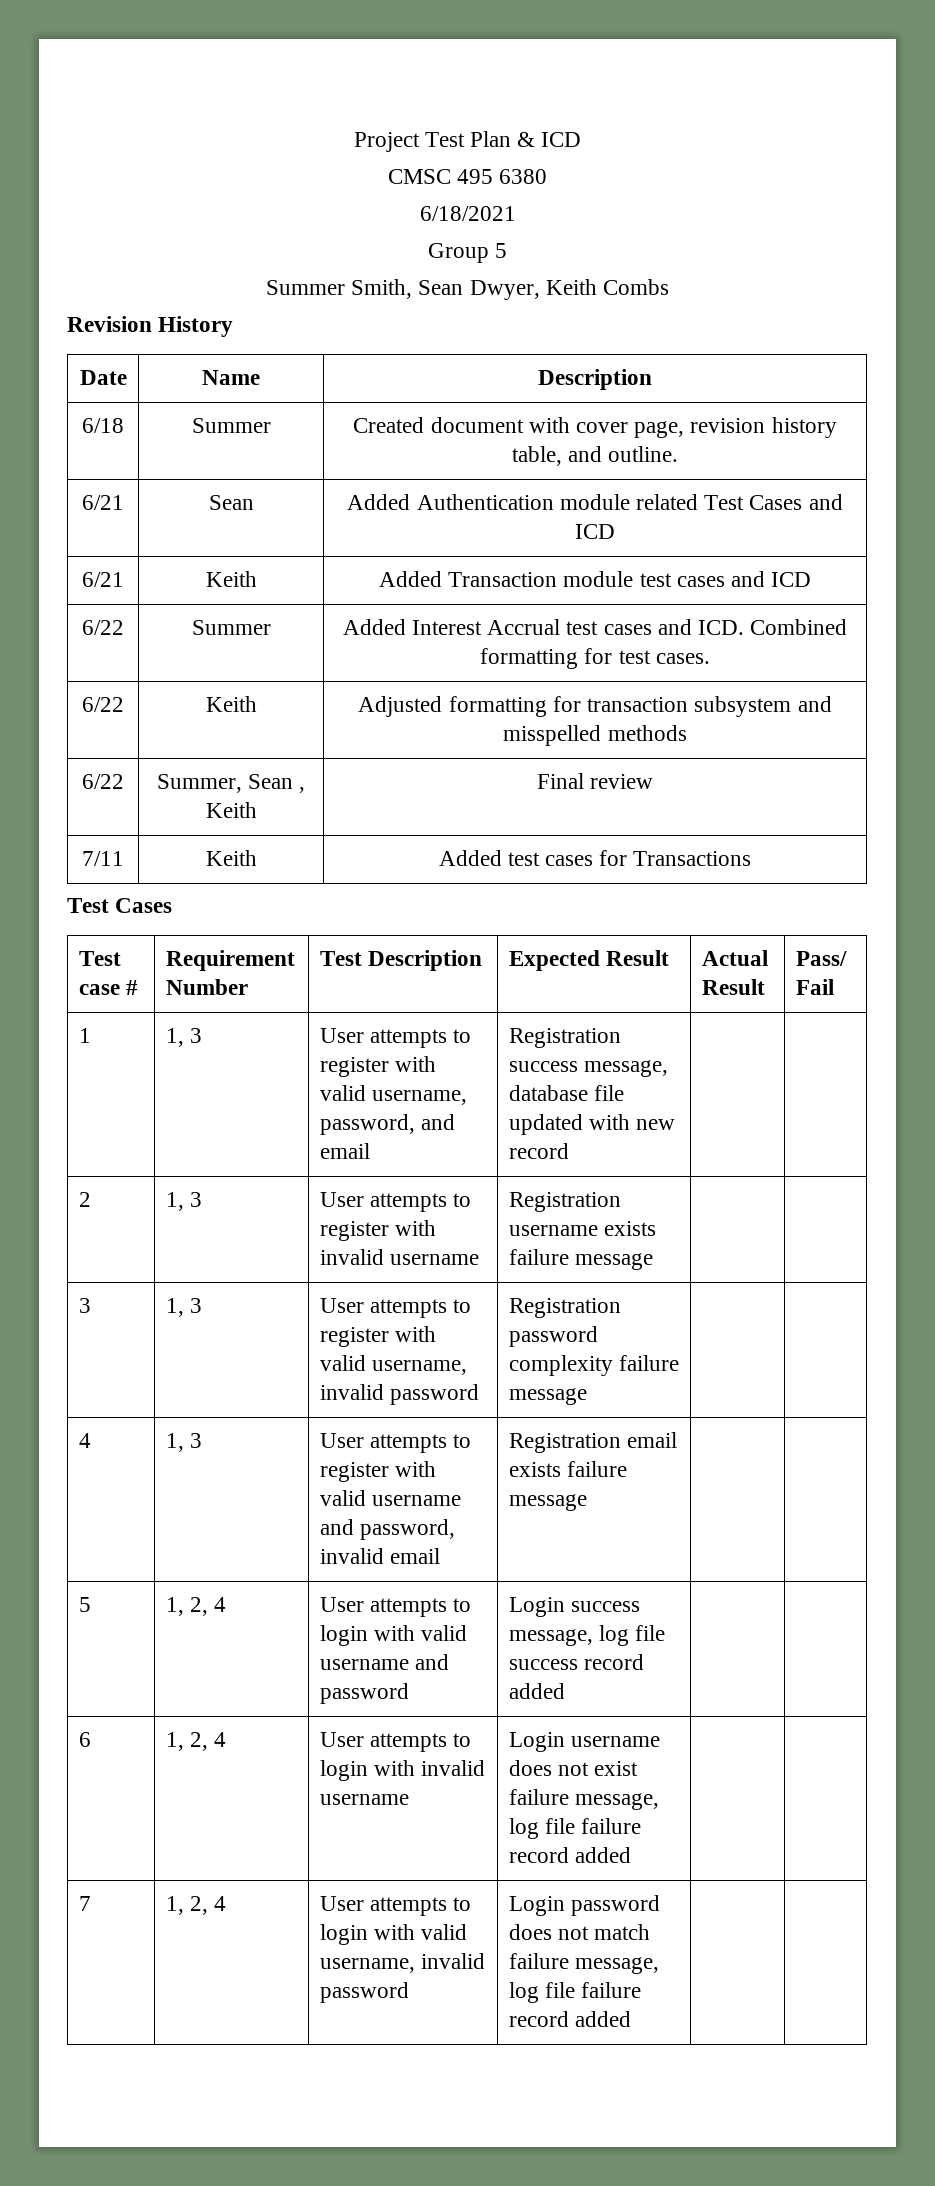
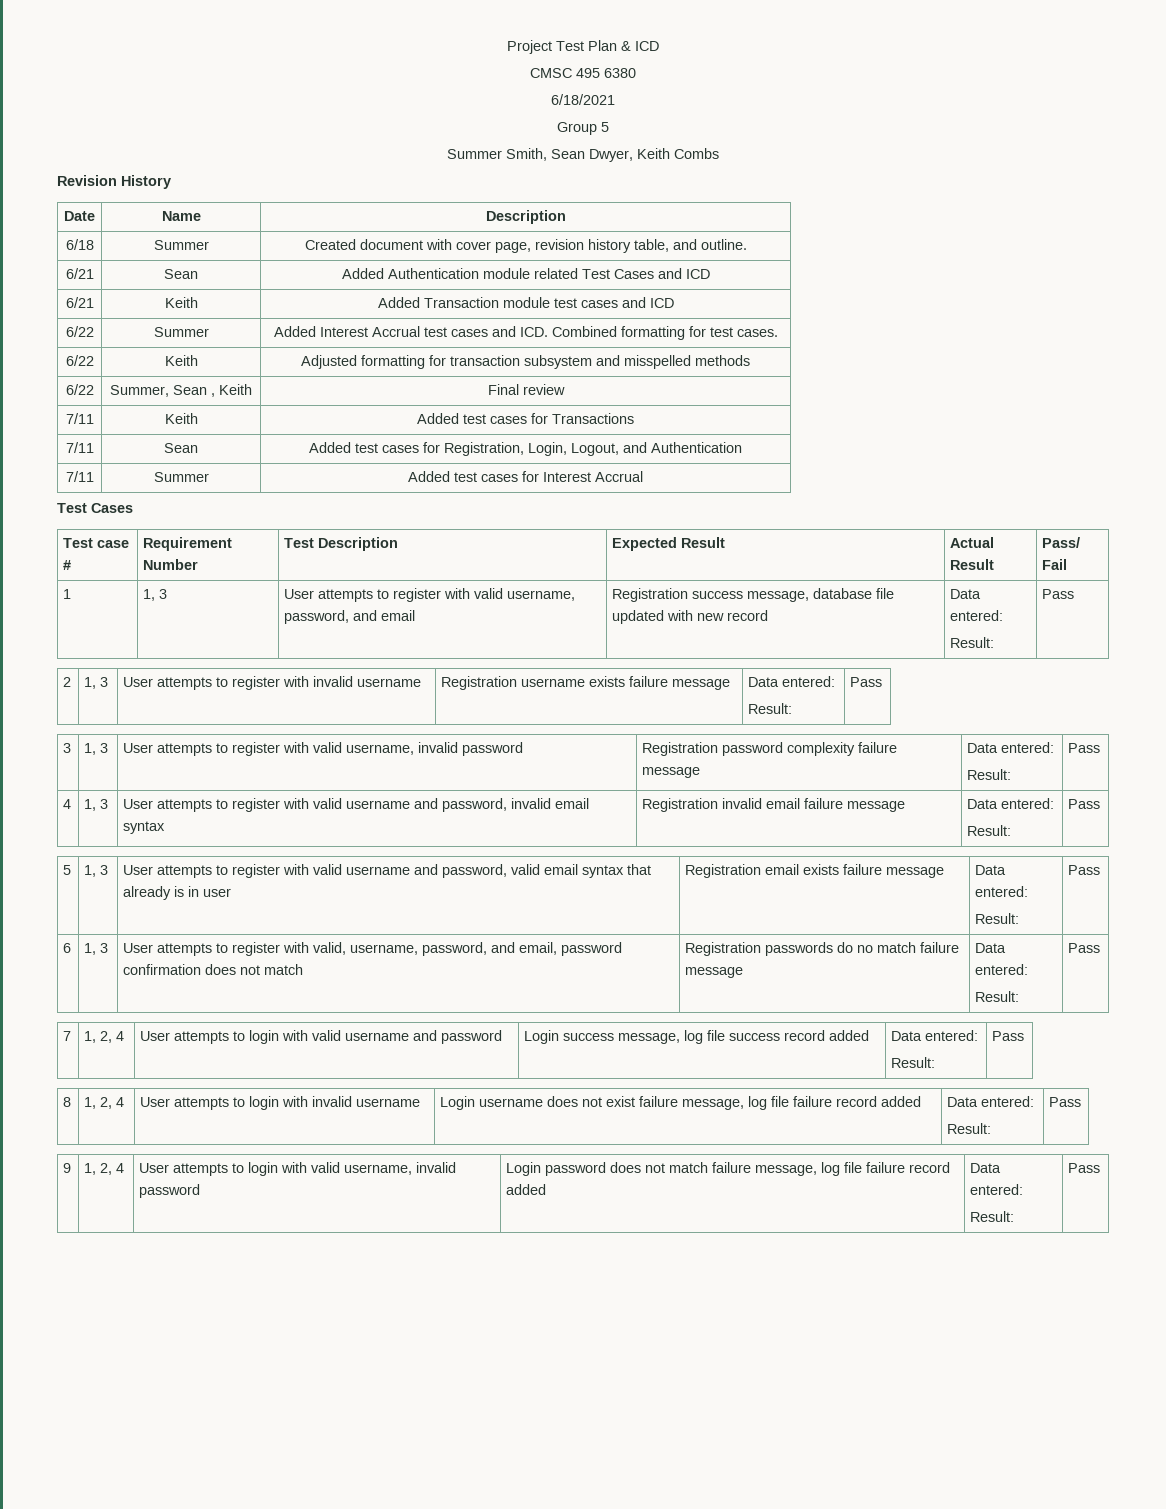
(752, 858) none -> [65,442,94,453] [164,443,198,453] [309,442,742,456] [65,471,94,482] [153,472,209,482] [408,471,643,482] // 7/11 | Sean | Added test cases for Registration, Login, Logout, and Authentication // 7/11 | Summer | Added test cases for Interest Accrual
(569, 1151) | -> [950,589,982,599] [950,610,1004,621] [950,637,995,648] [1042,589,1075,599] Data entered: // Result: | Pass
(653, 1261) | -> [748,676,836,687] [748,703,793,714] [850,677,883,687] Data entered: // Result: | Pass
(587, 1396) | -> [967,742,1055,753] [967,769,1012,780] [1068,743,1101,753] Data entered: // Result: | Pass
(440, 1556) none -> [123,821,166,834] [642,798,906,812] [967,798,1055,809] [967,825,1012,836] [1068,799,1101,809] [63,865,72,875] [84,865,109,877] [123,864,652,878] [123,886,232,900] syntax | Registration invalid email failure message | Data entered: // Result: | Pass // 5 | 1, 3 | User attempts to register with valid username and password, valid email syntax that already is in user
[78,1597,91,1612] | // 5 -> [975,865,1007,875] [975,886,1029,897] [975,913,1020,924] [1068,865,1101,875] [63,943,72,953] [84,943,109,955] [123,942,623,956] [123,964,304,975] [685,942,960,956] [685,967,744,978] [975,943,1007,953] [975,964,1029,975] [975,991,1020,1002] [1068,943,1101,953] [63,1031,72,1041] Data entered: // Result: | Pass // 6 | 1, 3 | User attempts to register with valid, username, password, and email, password confirmation does not match | Registration passwords do no match failure message | Data entered: // Result: | Pass // 7
[78,1732,91,1747] | // 6 -> [891,1030,979,1041] [891,1057,936,1068] [992,1031,1025,1041] [63,1097,72,1107] Data entered: // Result: | Pass // 8
[78,1896,91,1911] | // 7 -> [947,1096,1035,1107] [947,1123,992,1134] [1049,1097,1082,1107] [63,1163,72,1173] Data entered: // Result: | Pass // 9
(631, 2019) | -> [970,1163,1002,1173] [970,1184,1024,1195] [970,1211,1015,1222] [1068,1163,1101,1173] Data entered: // Result: | Pass

